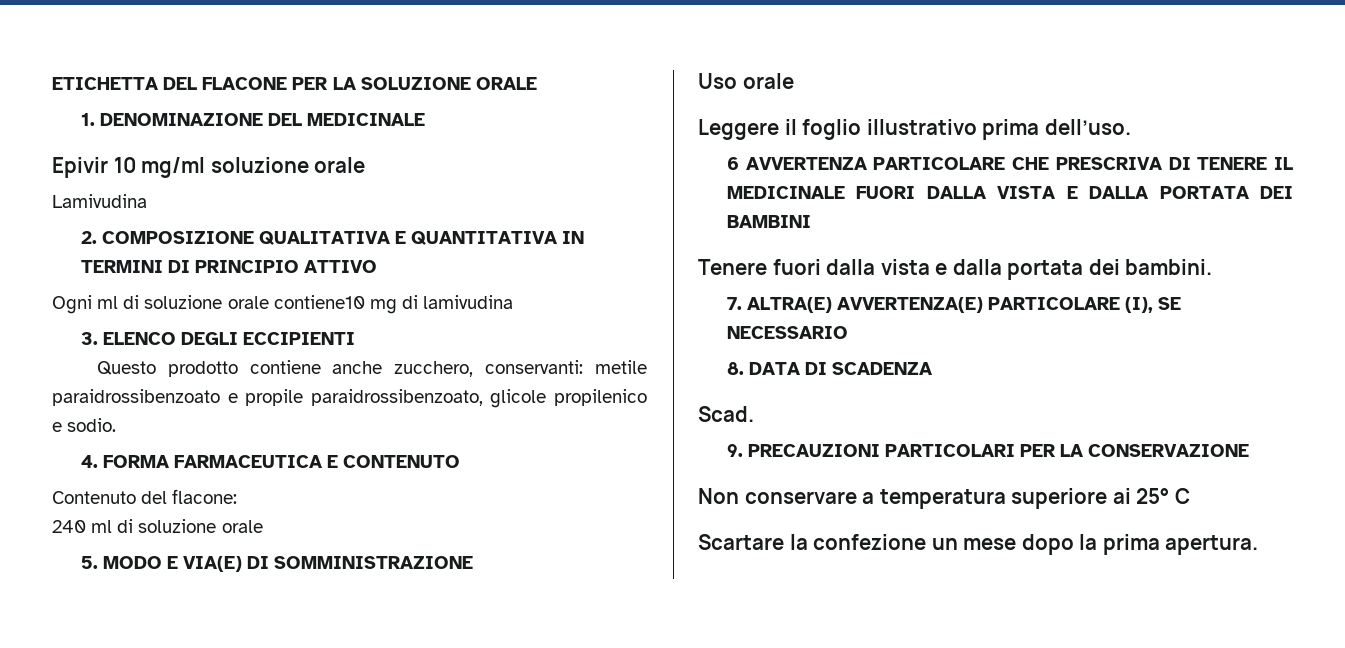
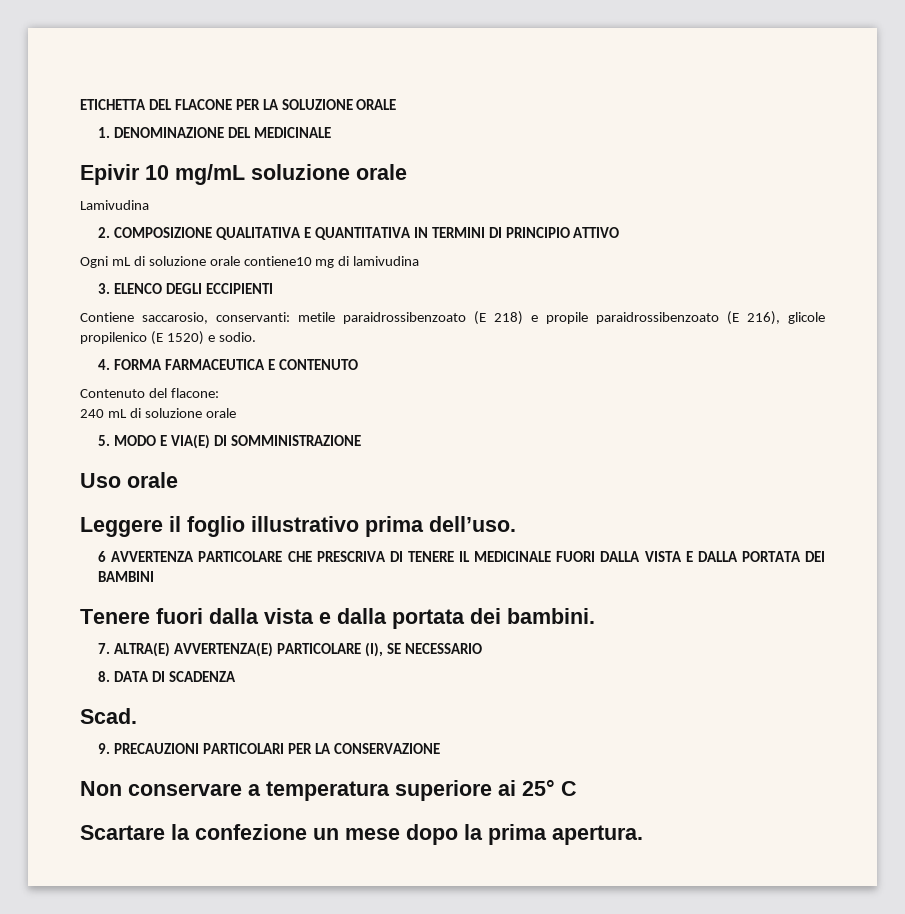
[141,157,206,178] mg/ml -> [175,164,245,185] mg/mL
[97,296,119,309] ml -> [111,257,131,266] mL
[96,360,647,377] [52,389,647,408] Questo prodotto contiene anche zucchero, conservanti: metile paraidrossibenzoato e propile paraidrossibenzoato, glicole propilenico -> [80,311,825,325] [80,331,204,345] Contiene saccarosio, conservanti: metile paraidrossibenzoato (E 218) e propile paraidrossibenzoato (E 216), glicole propilenico (E 1520)
[91,520,113,533] ml -> [107,409,127,418] mL

